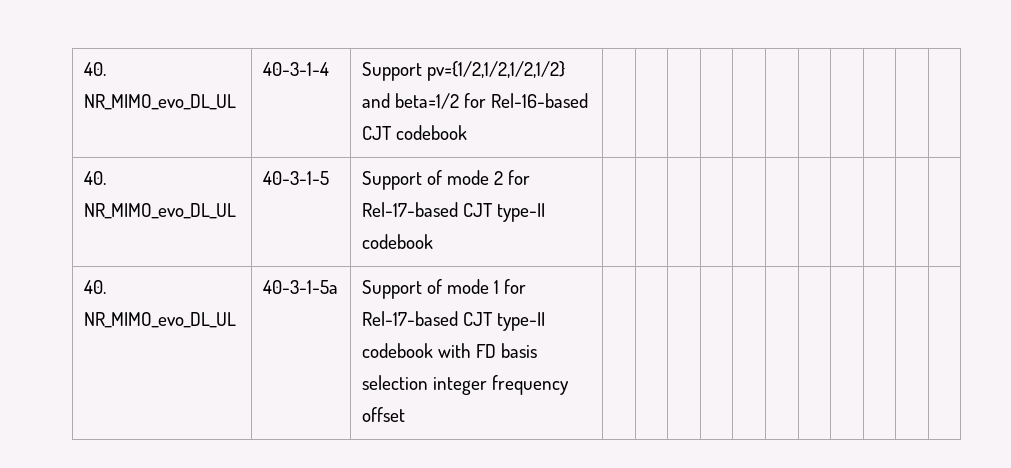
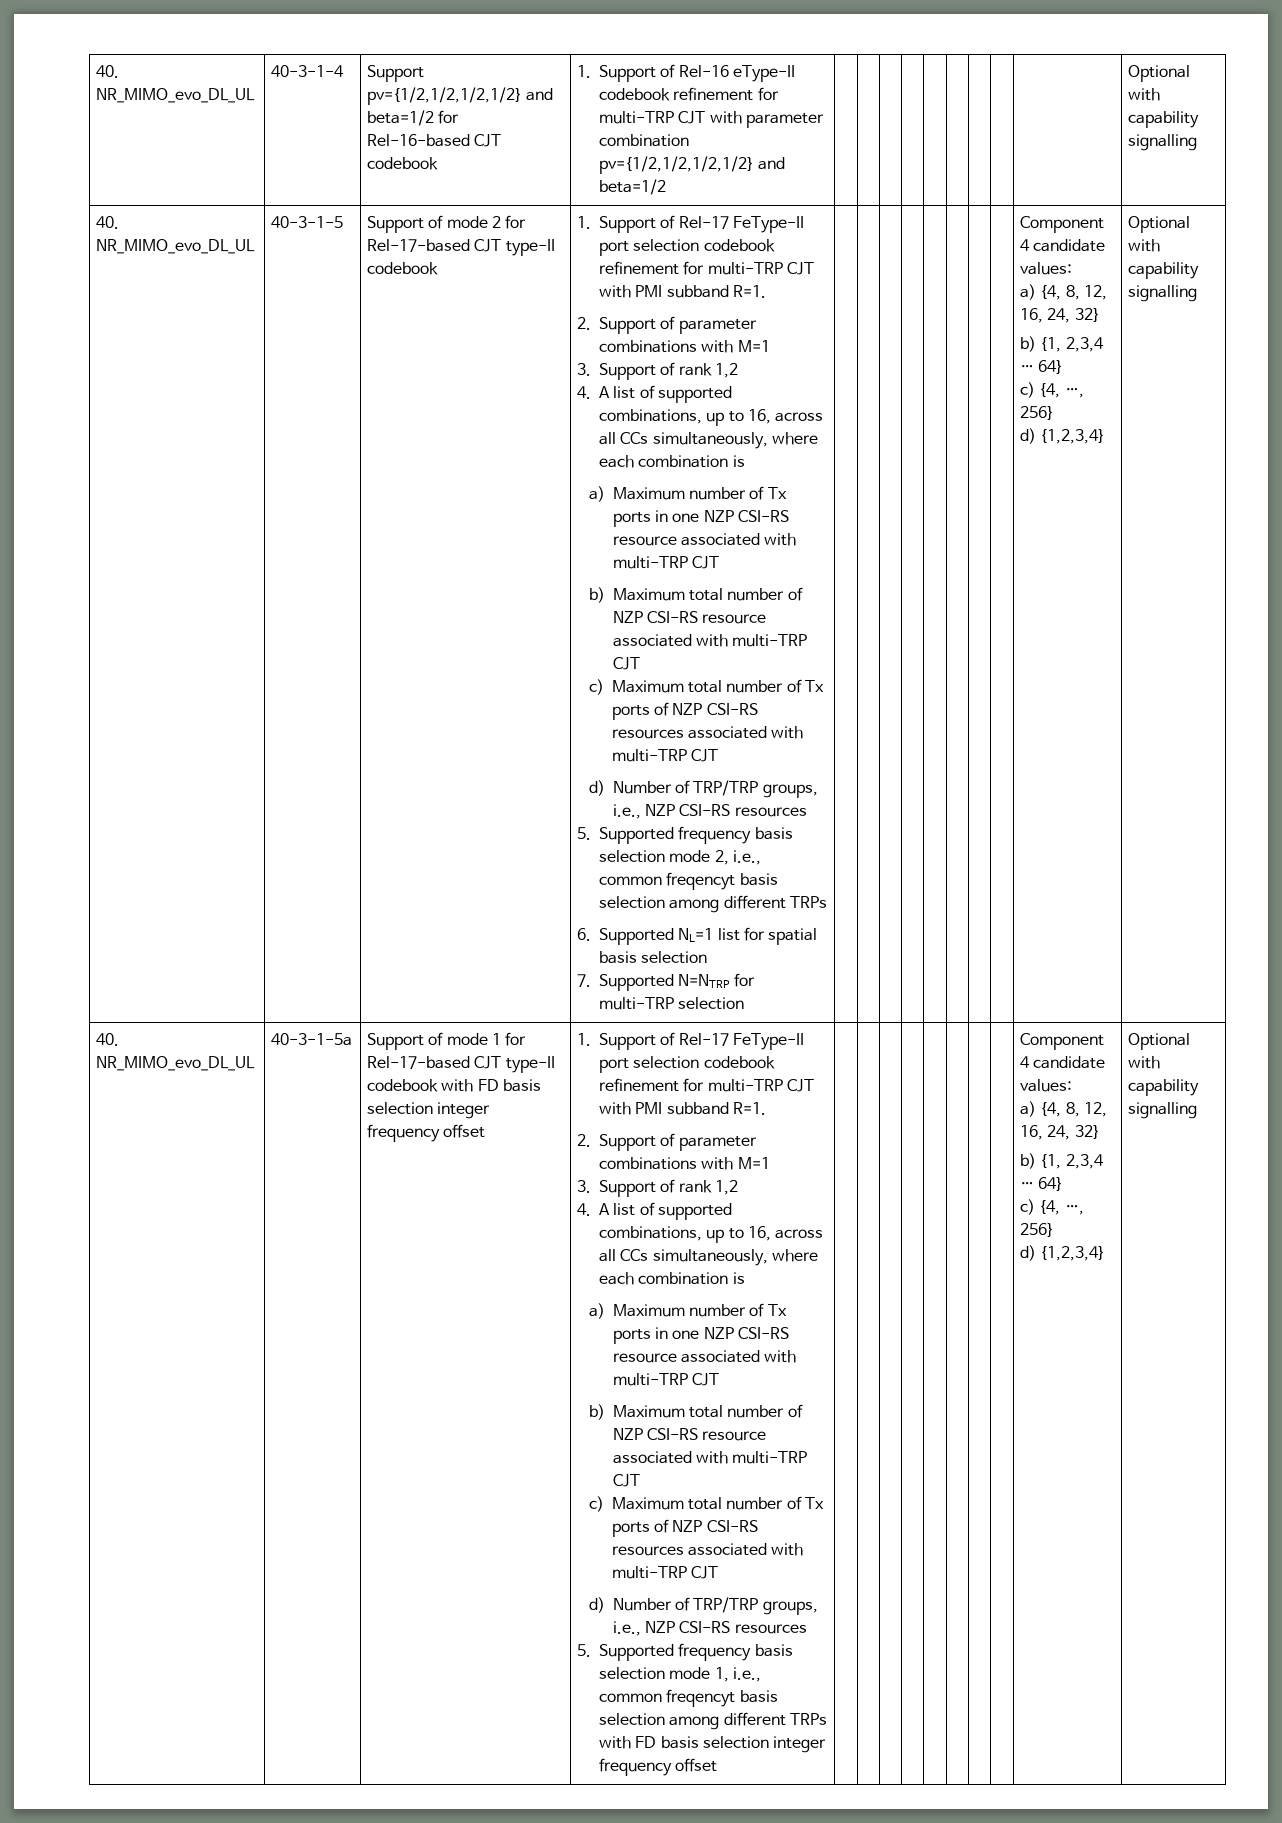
(467, 132) | | | | | | | | | | -> [577,64,796,82] [599,87,779,101] [599,111,825,128] [599,134,690,147] [599,156,786,174] [599,179,667,195] [1128,65,1191,82] [1128,88,1161,101] [1128,111,1200,128] [1128,134,1198,151] 1. Support of Rel-16 eType-II codebook refinement for multi-TRP CJT with parameter combination pv={1/2,1/2,1/2,1/2} and beta=1/2 | | | | | | | | | | Optional with capability signalling
(433, 241) | | | | | | | | | | -> [577,215,805,233] [599,239,775,256] [599,261,815,275] [599,285,767,298] [577,316,757,334] [599,340,770,353] [577,362,739,380] [577,385,733,403] [599,409,824,426] [599,432,819,449] [599,455,745,468] [588,486,787,502] [612,510,789,527] [612,533,797,546] [612,556,719,569] [588,587,803,603] [612,611,767,624] [612,634,808,647] [612,657,640,670] [588,679,824,695] [611,702,758,720] [611,726,804,739] [611,749,718,762] [588,780,818,798] [612,804,807,819] [577,826,793,844] [599,850,762,865] [599,872,778,890] [599,895,828,913] [577,927,818,945] [599,951,708,964] [577,973,755,991] [599,997,745,1010] [1020,216,1105,233] [1020,239,1106,252] [1020,262,1073,275] [1020,284,1108,300] [1020,308,1100,323] [1020,336,1104,352] [1020,360,1064,374] [1020,382,1084,398] [1020,406,1055,420] [1020,428,1106,444] [1128,216,1191,233] [1128,239,1161,252] [1128,262,1200,279] [1128,285,1198,302] 1. Support of Rel-17 FeType-II port selection codebook refinement for multi-TRP CJT with PMI subband R=1. // 2. Support of parameter combinations with M=1 // 3. Support of rank 1,2 // 4. A list of supported combinations, up to 16, across all CCs simultaneously, where each combination is // a) Maximum number of Tx ports in one NZP CSI-RS resource associated with multi-TRP CJT // b) Maximum total number of NZP CSI-RS resource associated with multi-TRP CJT // c) Maximum total number of Tx ports of NZP CSI-RS resources associated with multi-TRP CJT // d) Number of TRP/TRP groups, i.e., NZP CSI-RS resources // 5. Supported frequency basis selection mode 2, i.e., common freqencyt basis selection among different TRPs // 6. Supported NL=1 list for spatial basis selection // 7. Supported N=NTRP for multi-TRP selection | | | | | | | | | Component 4 candidate values: // a) {4, 8, 12, 16, 24, 32} // b) {1, 2,3,4 … 64} // c) {4, …, 256} // d) {1,2,3,4} | Optional with capability signalling
(405, 414) | | | | | | | | | | -> [577,1032,805,1050] [599,1056,775,1073] [599,1078,815,1092] [599,1102,767,1115] [577,1133,757,1151] [599,1157,770,1170] [577,1179,739,1197] [577,1202,733,1220] [599,1226,824,1243] [599,1249,819,1266] [599,1272,745,1285] [588,1303,787,1319] [612,1327,789,1344] [612,1350,797,1363] [612,1373,719,1386] [588,1404,803,1420] [612,1428,767,1441] [612,1451,808,1464] [612,1474,640,1487] [588,1496,824,1512] [611,1519,758,1537] [611,1543,804,1556] [611,1566,718,1579] [588,1597,818,1615] [612,1621,807,1636] [577,1643,793,1661] [599,1667,762,1682] [599,1689,778,1707] [599,1712,828,1730] [599,1736,827,1753] [599,1758,718,1776] [1020,1033,1105,1050] [1020,1056,1106,1069] [1020,1079,1073,1092] [1020,1101,1108,1117] [1020,1125,1100,1140] [1020,1153,1104,1169] [1020,1177,1064,1191] [1020,1199,1084,1215] [1020,1223,1055,1237] [1020,1245,1106,1261] [1128,1033,1191,1050] [1128,1056,1161,1069] [1128,1079,1200,1096] [1128,1102,1198,1119] 1. Support of Rel-17 FeType-II port selection codebook refinement for multi-TRP CJT with PMI subband R=1. // 2. Support of parameter combinations with M=1 // 3. Support of rank 1,2 // 4. A list of supported combinations, up to 16, across all CCs simultaneously, where each combination is // a) Maximum number of Tx ports in one NZP CSI-RS resource associated with multi-TRP CJT // b) Maximum total number of NZP CSI-RS resource associated with multi-TRP CJT // c) Maximum total number of Tx ports of NZP CSI-RS resources associated with multi-TRP CJT // d) Number of TRP/TRP groups, i.e., NZP CSI-RS resources // 5. Supported frequency basis selection mode 1, i.e., common freqencyt basis selection among different TRPs with FD basis selection integer frequency offset | | | | | | | | | Component 4 candidate values: // a) {4, 8, 12, 16, 24, 32} // b) {1, 2,3,4 … 64} // c) {4, …, 256} // d) {1,2,3,4} | Optional with capability signalling

